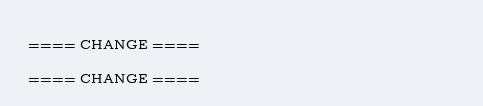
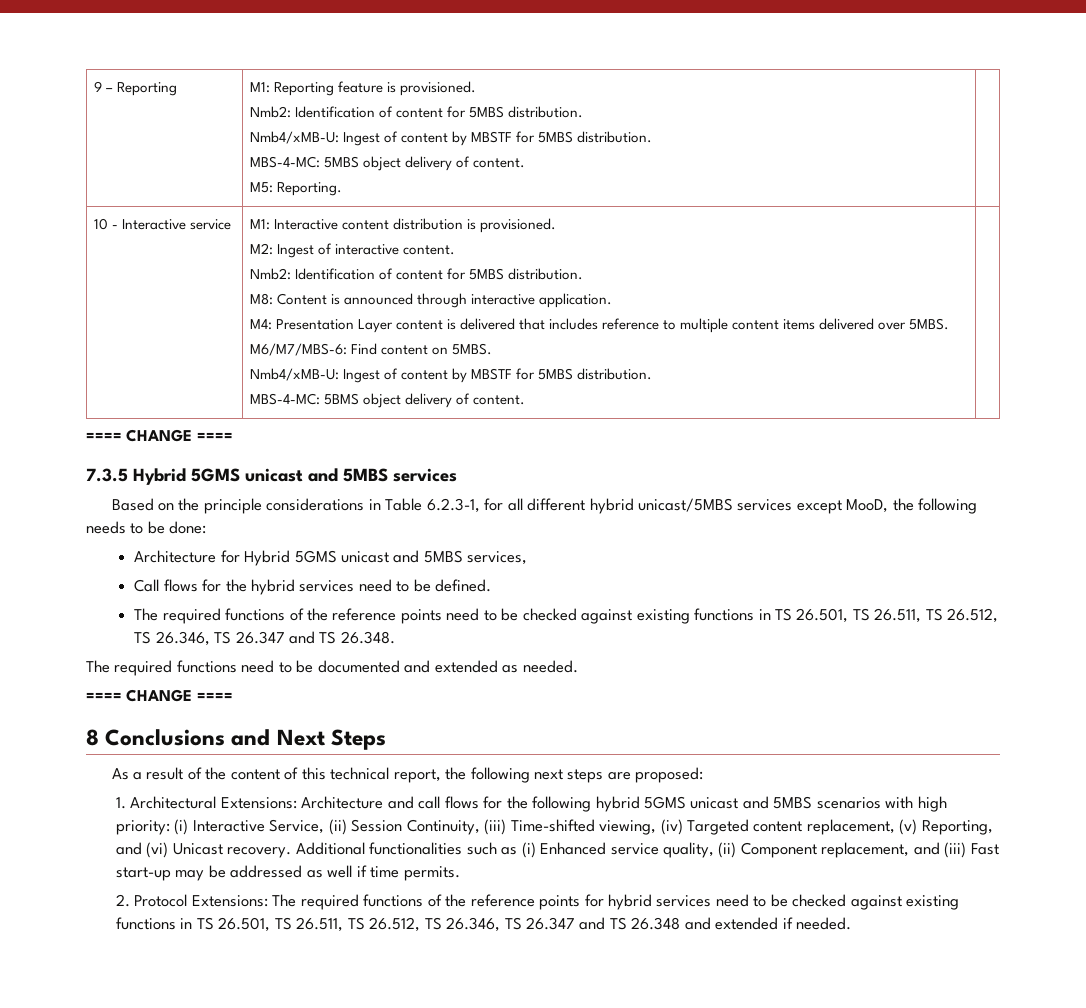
[28,40,200,49] [28,74,200,83] ==== CHANGE ==== // ==== CHANGE ==== -> [93,81,177,96] [249,81,476,96] [249,106,583,118] [249,131,652,146] [249,156,525,171] [249,182,342,196] [93,218,231,230] [249,218,556,233] [249,243,455,258] [249,268,583,280] [249,293,612,308] [249,318,950,333] [249,343,492,356] [249,368,652,383] [249,393,525,408] [86,429,233,442] [86,468,457,485] [111,498,978,514] [86,521,207,534] [134,550,528,566] [134,579,492,595] [134,608,999,624] [134,631,395,646] [86,660,578,676] [86,689,233,702] [86,729,386,750] [111,767,704,783] [116,796,947,812] [116,819,993,835] [116,842,999,858] [116,865,460,881] [116,894,960,910] [116,917,852,932] 9 – Reporting | M1: Reporting feature is provisioned. // Nmb2: Identification of content for 5MBS distribution. // Nmb4/xMB-U: Ingest of content by MBSTF for 5MBS distribution. // MBS-4-MC: 5MBS object delivery of content. // M5: Reporting. | // 10 - Interactive service | M1: Interactive content distribution is provisioned. // M2: Ingest of interactive content. // Nmb2: Identification of content for 5MBS distribution. // M8: Content is announced through interactive application. // M4: Presentation Layer content is delivered that includes reference to multiple content items delivered over 5MBS. // M6/M7/MBS-6: Find content on 5MBS. // Nmb4/xMB-U: Ingest of content by MBSTF for 5MBS distribution. // MBS-4-MC: 5BMS object delivery of content. | // ==== CHANGE ==== // 7.3.5 Hybrid 5GMS unicast and 5MBS services // Based on the principle considerations in Table 6.2.3-1, for all different hybrid unicast/5MBS services except MooD, the following needs to be done: // Architecture for Hybrid 5GMS unicast and 5MBS services, // Call flows for the hybrid services need to be defined. // The required functions of the reference points need to be checked against existing functions in TS 26.501, TS 26.511, TS 26.512, TS 26.346, TS 26.347 and TS 26.348. // The required functions need to be documented and extended as needed. // ==== CHANGE ==== // 8 Conclusions and Next Steps // As a result of the content of this technical report, the following next steps are proposed: // 1. Architectural Extensions: Architecture and call flows for the following hybrid 5GMS unicast and 5MBS scenarios with high priority: (i) Interactive Service, (ii) Session Continuity, (iii) Time-shifted viewing, (iv) Targeted content replacement, (v) Reporting, and (vi) Unicast recovery. Additional functionalities such as (i) Enhanced service quality, (ii) Component replacement, and (iii) Fast start-up may be addressed as well if time permits. // 2. Protocol Extensions: The required functions of the reference points for hybrid services need to be checked against existing functions in TS 26.501, TS 26.511, TS 26.512, TS 26.346, TS 26.347 and TS 26.348 and extended if needed.

